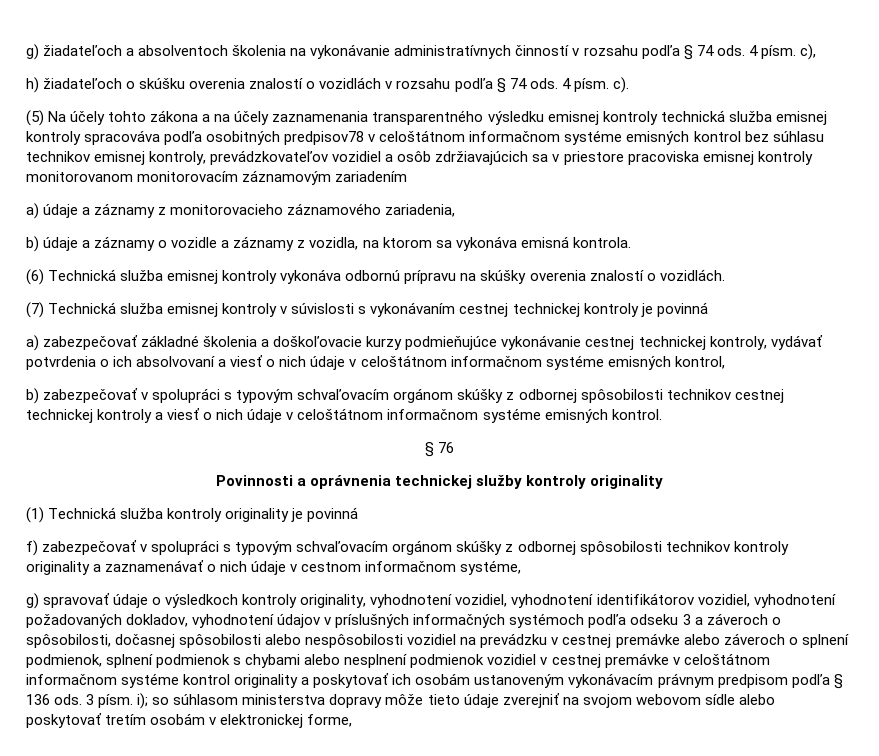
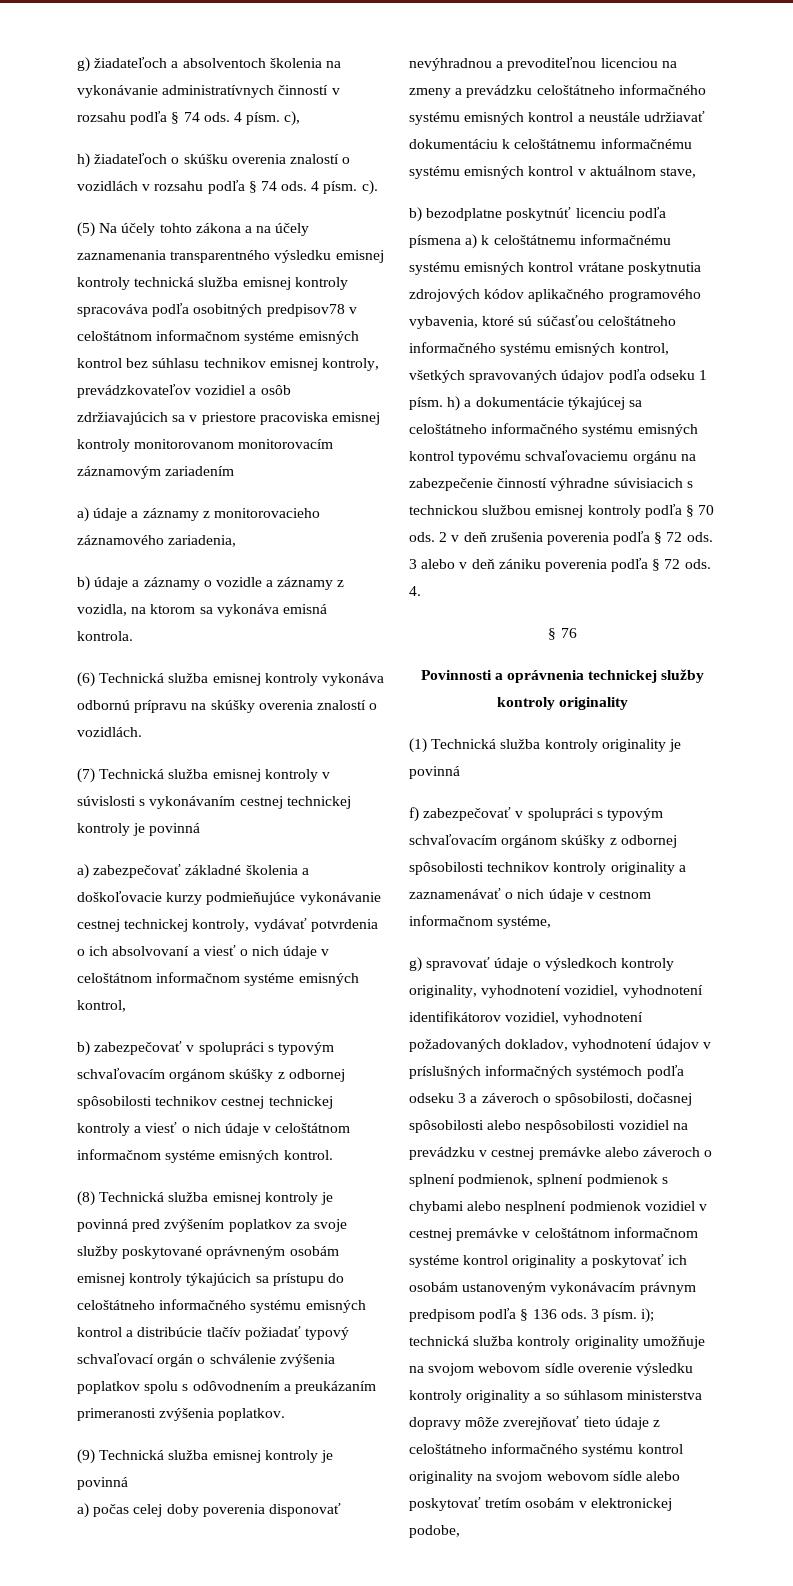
(662, 414) none -> [77,1191,333,1206] [77,1219,347,1232] [77,1246,339,1259] [77,1273,344,1286] [77,1299,366,1313] [77,1326,349,1340] [77,1353,335,1367] [77,1381,376,1394] [77,1408,286,1421] [77,1449,333,1464] [77,1477,128,1490] [77,1503,341,1518] [409,57,677,71] [409,84,706,98] [409,111,705,125] [409,138,692,149] [409,166,696,179] [409,207,666,222] [409,234,671,249] [409,262,701,275] [409,289,701,302] [409,315,676,329] [409,342,669,356] [409,369,707,383] [409,396,642,411] [409,423,698,437] [409,450,696,464] [409,478,693,491] [409,504,715,518] [409,531,713,545] [409,558,711,572] [409,586,421,596] // (8) Technická služba emisnej kontroly je povinná pred zvýšením poplatkov za svoje služby poskytované oprávneným osobám emisnej kontroly týkajúcich sa prístupu do celoštátneho informačného systému emisných kontrol a distribúcie tlačív požiadať typový schvaľovací orgán o schválenie zvýšenia poplatkov spolu s odôvodnením a preukázaním primeranosti zvýšenia poplatkov. // (9) Technická služba emisnej kontroly je povinná // a) počas celej doby poverenia disponovať nevýhradnou a prevoditeľnou licenciou na zmeny a prevádzku celoštátneho informačného systému emisných kontrol a neustále udržiavať dokumentáciu k celoštátnemu informačnému systému emisných kontrol v aktuálnom stave, // b) bezodplatne poskytnúť licenciu podľa písmena a) k celoštátnemu informačnému systému emisných kontrol vrátane poskytnutia zdrojových kódov aplikačného programového vybavenia, ktoré sú súčasťou celoštátneho informačného systému emisných kontrol, všetkých spravovaných údajov podľa odseku 1 písm. h) a dokumentácie týkajúcej sa celoštátneho informačného systému emisných kontrol typovému schvaľovaciemu orgánu na zabezpečenie činností výhradne súvisiacich s technickou službou emisnej kontroly podľa § 70 ods. 2 v deň zrušenia poverenia podľa § 72 ods. 3 alebo v deň zániku poverenia podľa § 72 ods. 4.
(149, 701) none -> [409,1336,705,1349] [409,1363,693,1376] [409,1390,542,1403] technická služba kontroly originality umožňuje na svojom webovom sídle overenie výsledku kontroly originality a
(424, 699) none -> [503,1416,580,1430] zverejňovať
[502,693,560,708] zverejniť -> [652,1420,660,1427] [409,1443,683,1457] [409,1471,473,1484] z celoštátneho informačného systému kontrol originality
[307,714,353,727] forme, -> [409,1525,460,1538] podobe,

